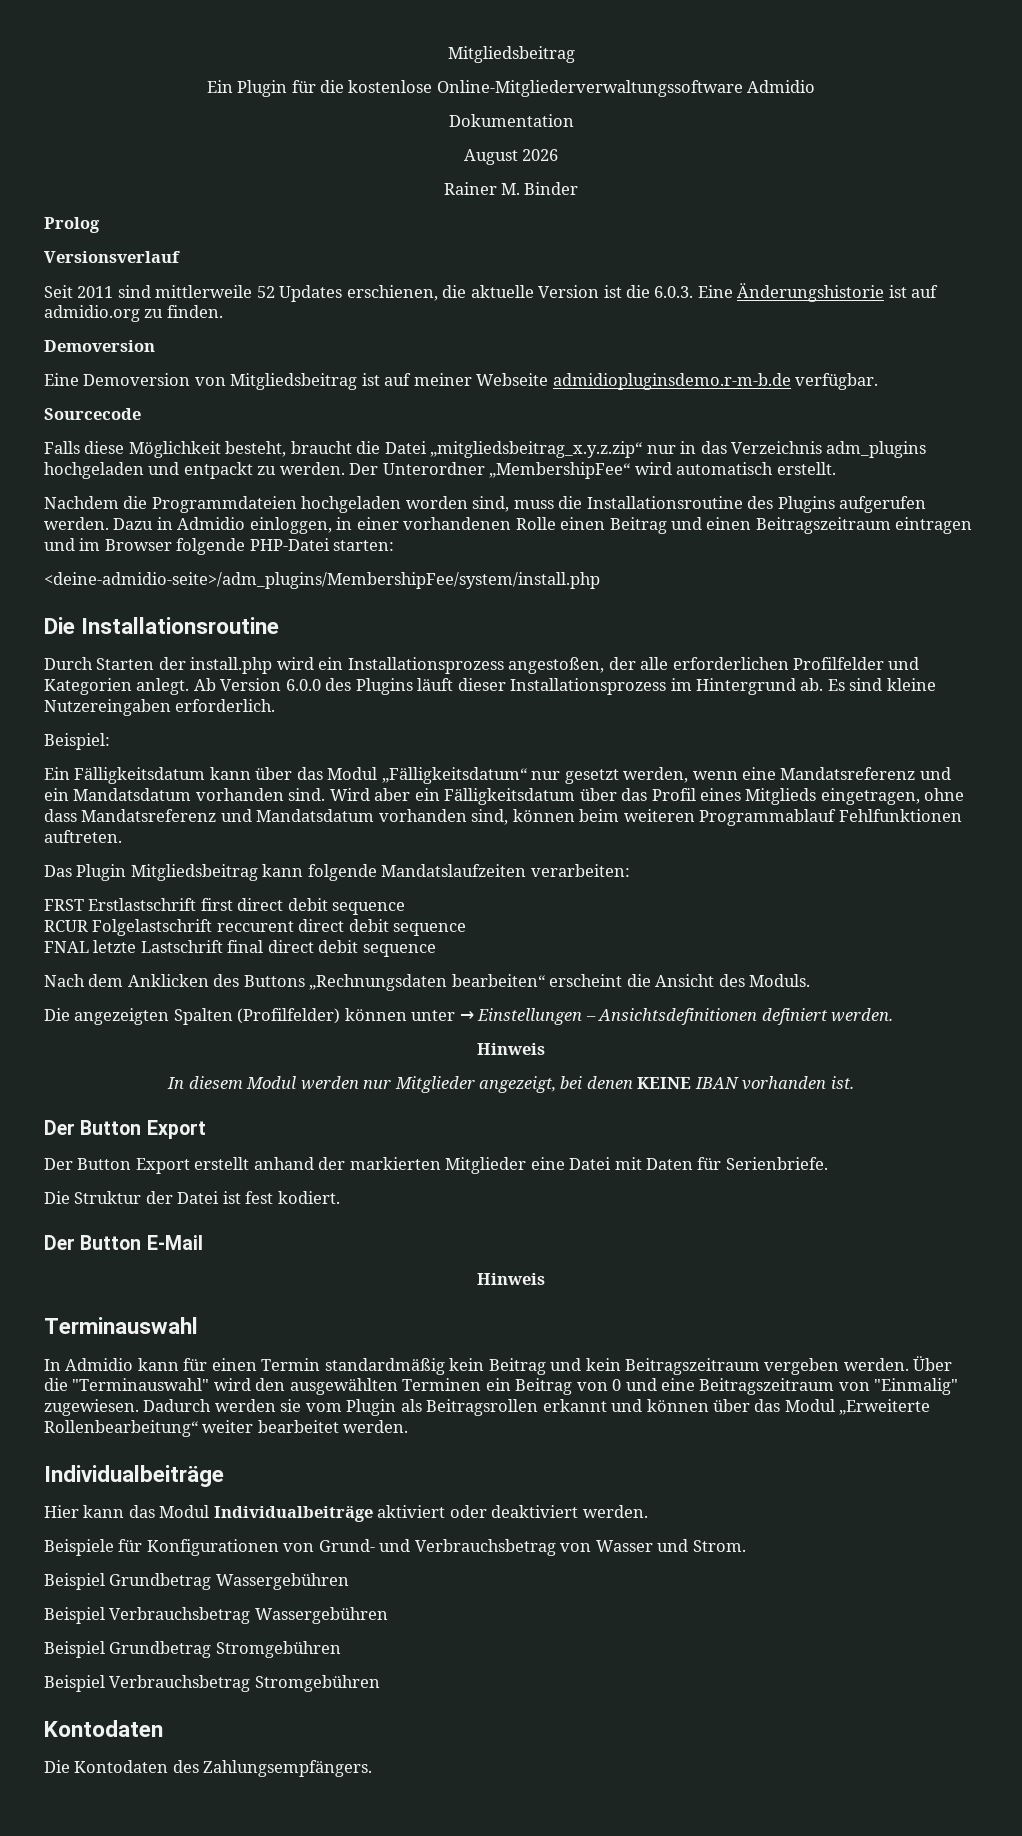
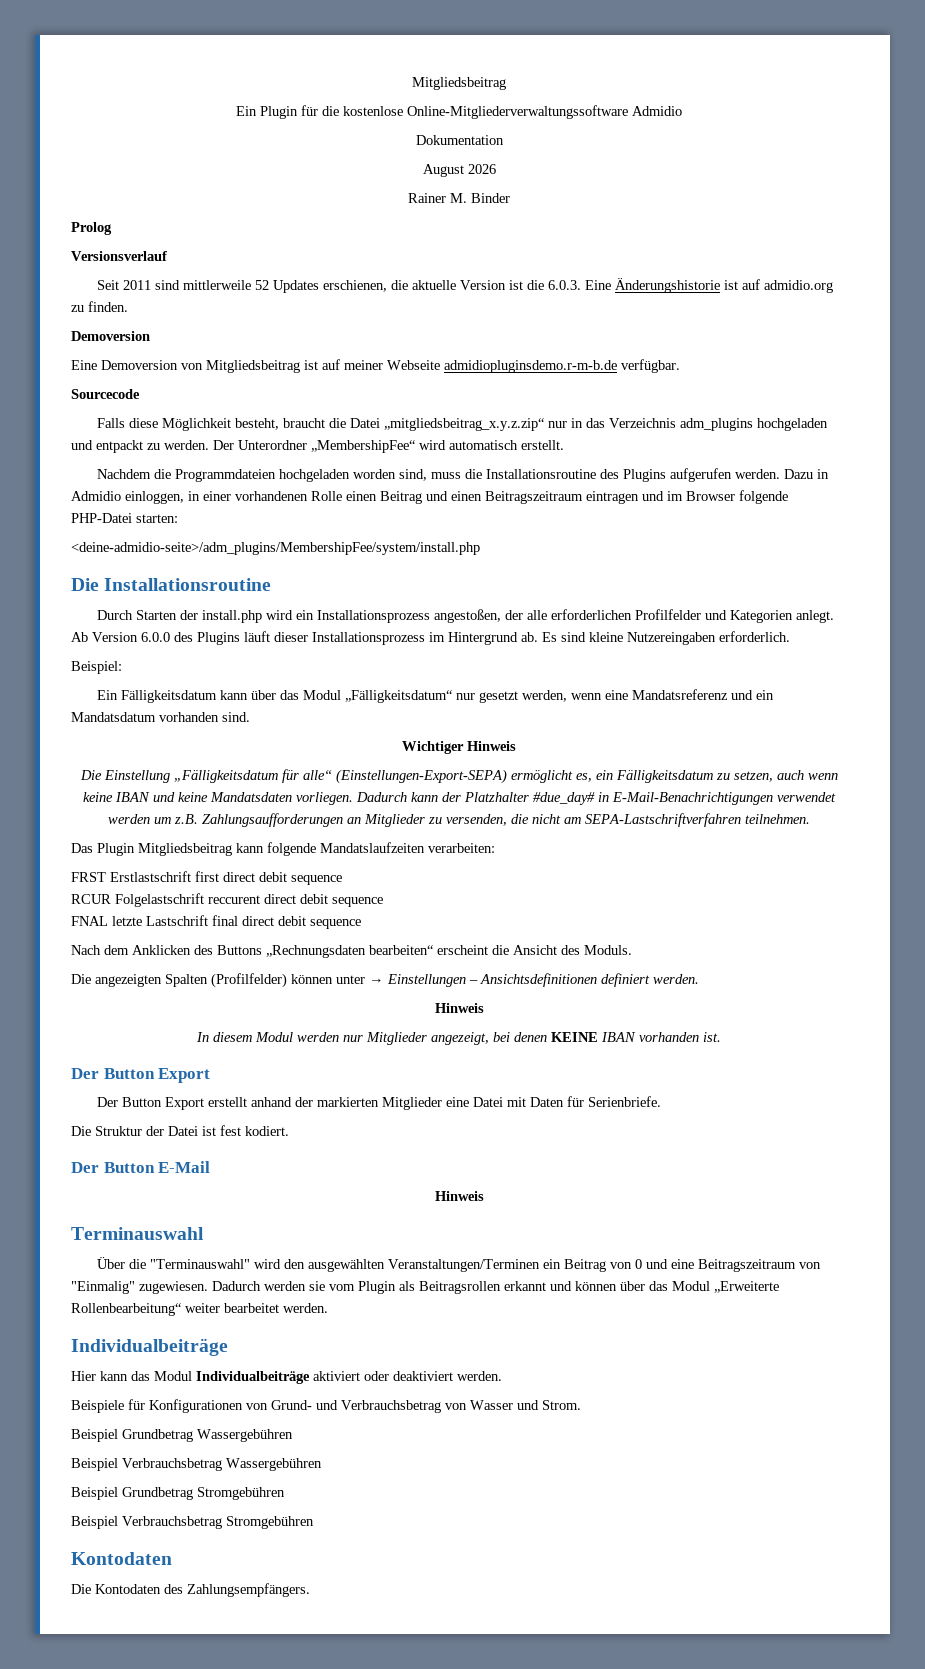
[329,788,965,805] [44,809,962,826] [44,830,122,843] Wird aber ein Fälligkeitsdatum über das Profil eines Mitglieds eingetragen, ohne dass Mandatsreferenz und Mandatsdatum vorhanden sind, können beim weiteren Programmablauf Fehlfunktionen auftreten. -> [402,741,516,754] [79,769,838,784] [83,792,836,805] [108,813,810,827] // Wichtiger Hinweis // Die Einstellung „Fälligkeitsdatum für alle“ (Einstellungen-Export-SEPA) ermöglicht es, ein Fälligkeitsdatum zu setzen, auch wenn keine IBAN und keine Mandatsdaten vorliegen. Dadurch kann der Platzhalter #due_day# in E-Mail-Benachrichtigungen verwendet werden um z.B. Zahlungsaufforderungen an Mitglieder zu versenden, die nicht am SEPA-Lastschriftverfahren teilnehmen.
[44,1358,909,1375] In Admidio kann für einen Termin standardmäßig kein Beitrag und kein Beitragszeitraum vergeben werden. -> (204, 1233) none
[402,1378,482,1391] Terminen -> [387,1259,540,1272] Veranstaltungen/Terminen

